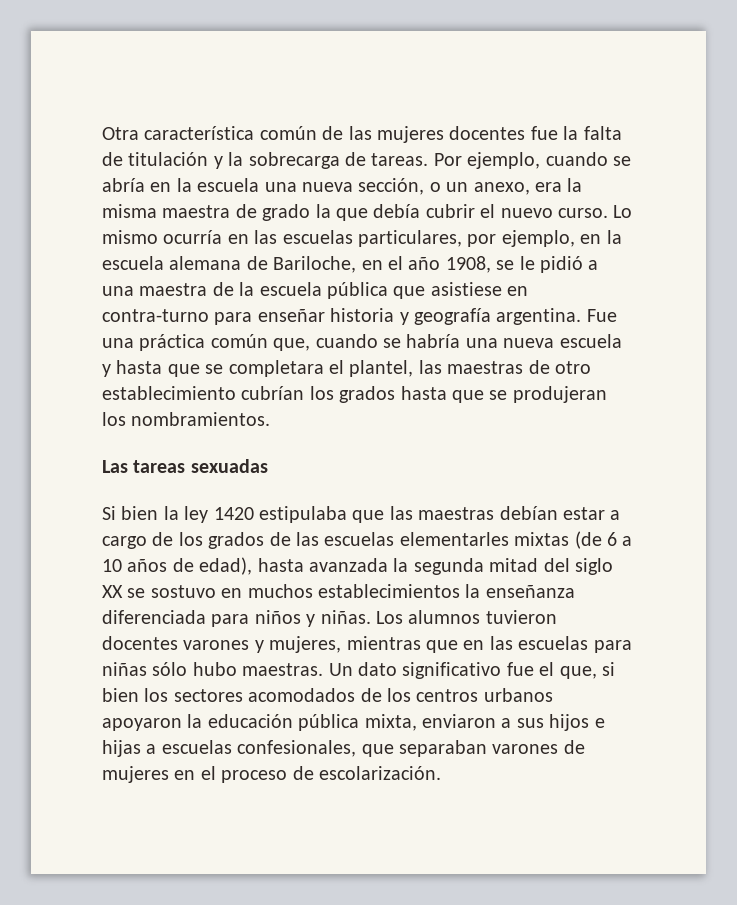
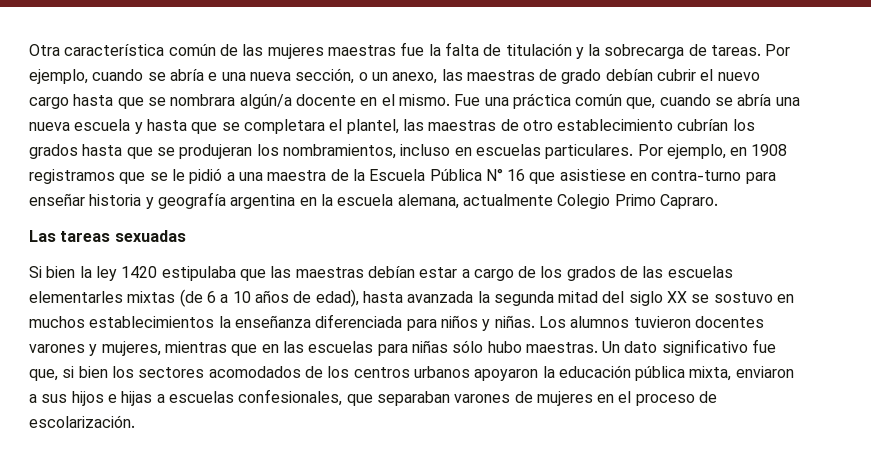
[449,126,526,140] docentes -> [327,45,396,56] maestras
[150,178,260,192] en la escuela -> [208,72,218,81] e
[535,178,583,192] [102,204,633,221] [102,230,622,247] [102,256,599,273] [102,282,529,299] [102,308,582,325] era la misma maestra de grado la que debía cubrir el nuevo curso. Lo mismo ocurría en las escuelas particulares, por ejemplo, en la escuela alemana de Bariloche, en el año 1908, se le pidió a una maestra de la escuela pública que asistiese en contra-turno para enseñar historia y geografía argentina. -> [441,69,760,84] [29,94,450,109] las maestras de grado debían cubrir el nuevo cargo hasta que se nombrara algún/a docente en el mismo.
[406,334,461,348] habría -> [737,94,772,106] abría
[131,412,271,426] nombramientos. -> [282,144,788,159] [29,168,776,184] [29,192,718,209] nombramientos, incluso en escuelas particulares. Por ejemplo, en 1908 registramos que se le pidió a una maestra de la Escuela Pública N° 16 que asistiese en contra-turno para enseñar historia y geografía argentina en la escuela alemana, actualmente Colegio Primo Capraro.
[539,662,555,676] el -> (777, 346) none

